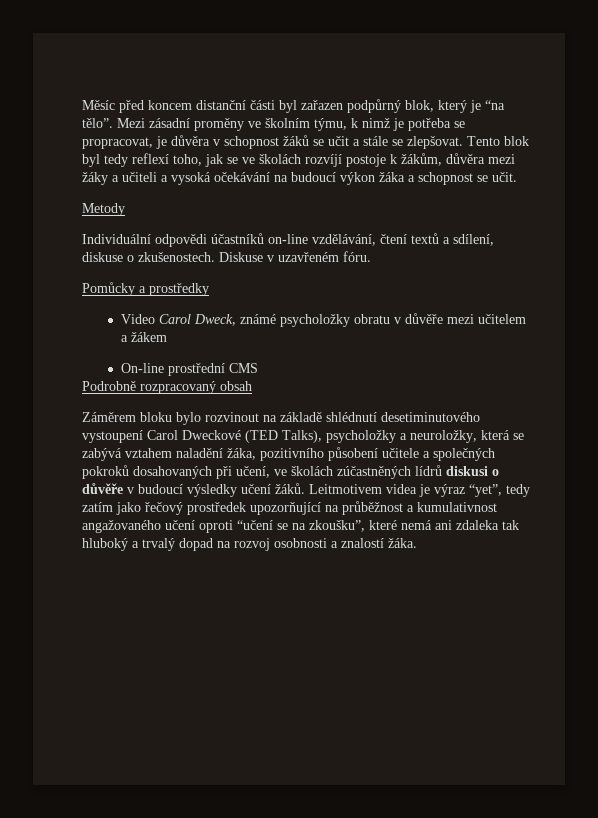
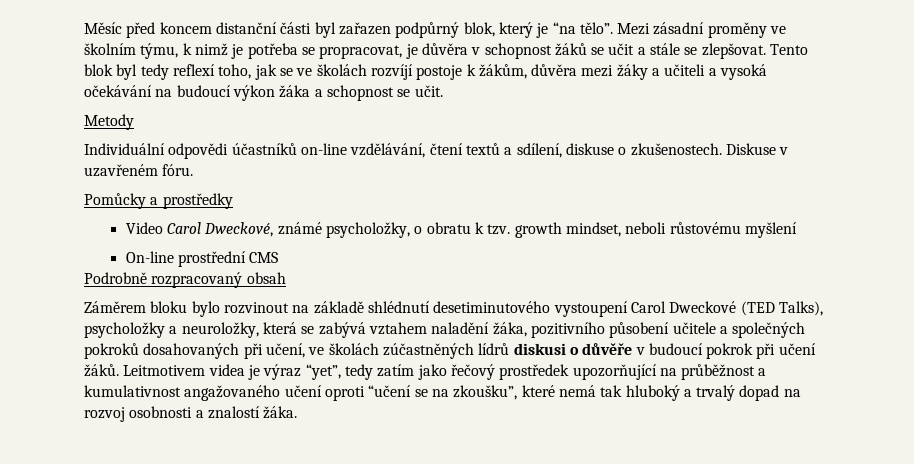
[193,313,526,327] [120,332,167,342] Dweck, známé psycholožky obratu v důvěře mezi učitelem a žákem -> [204,222,797,238] Dweckové, známé psycholožky, o obratu k tzv. growth mindset, neboli růstovému myšlení
[187,484,237,497] výsledky -> [706,343,776,359] pokrok při
[435,520,499,530] ani zdaleka -> (596, 391) none

